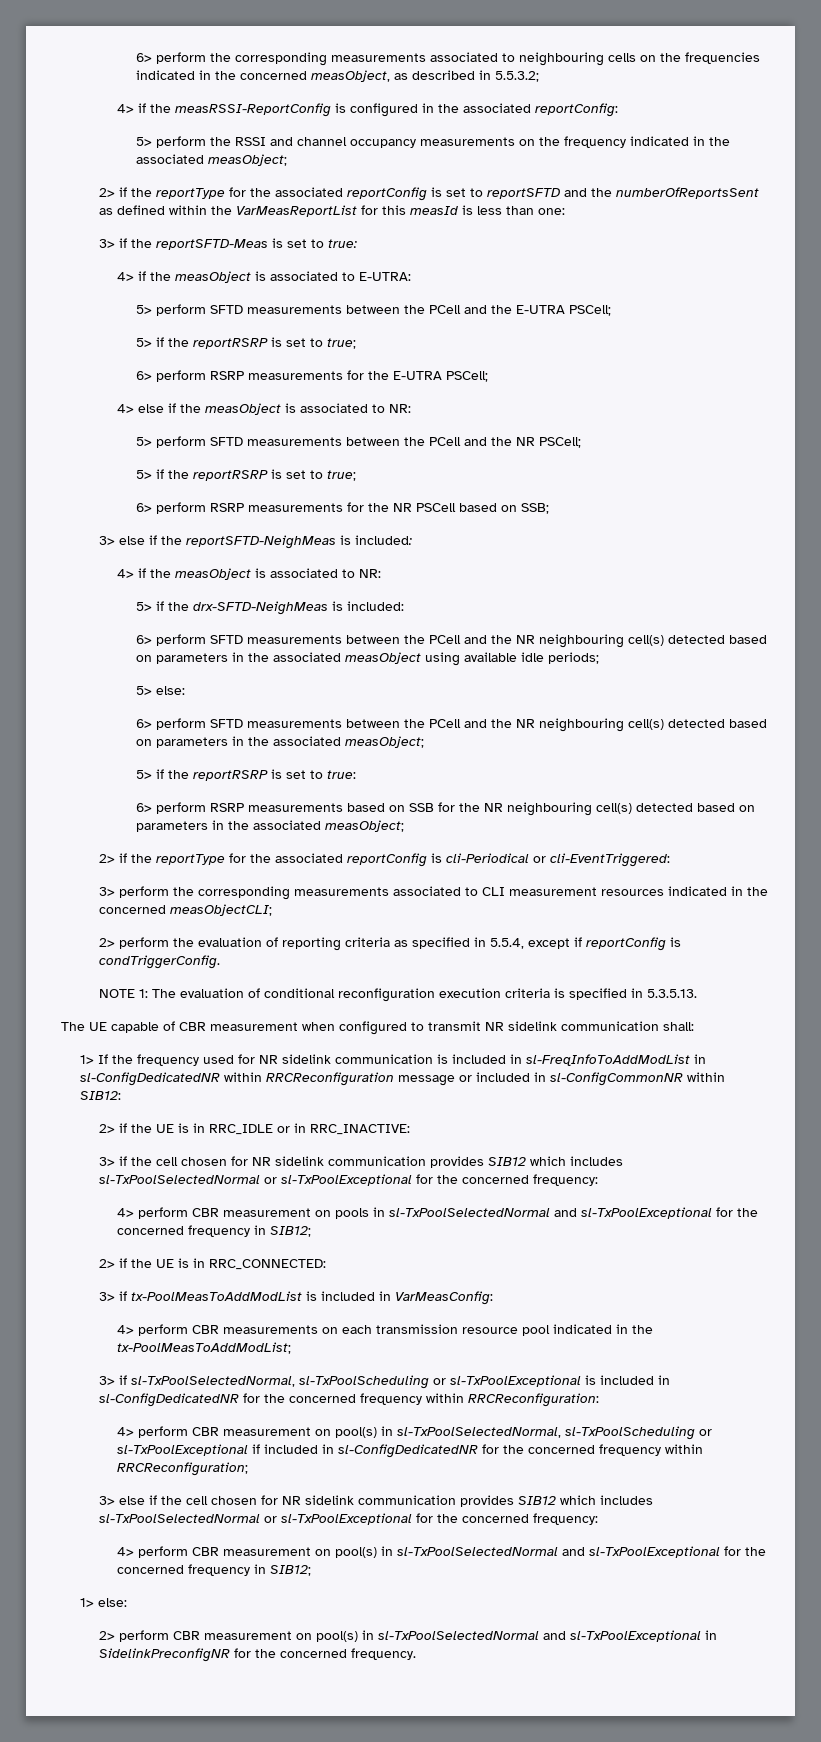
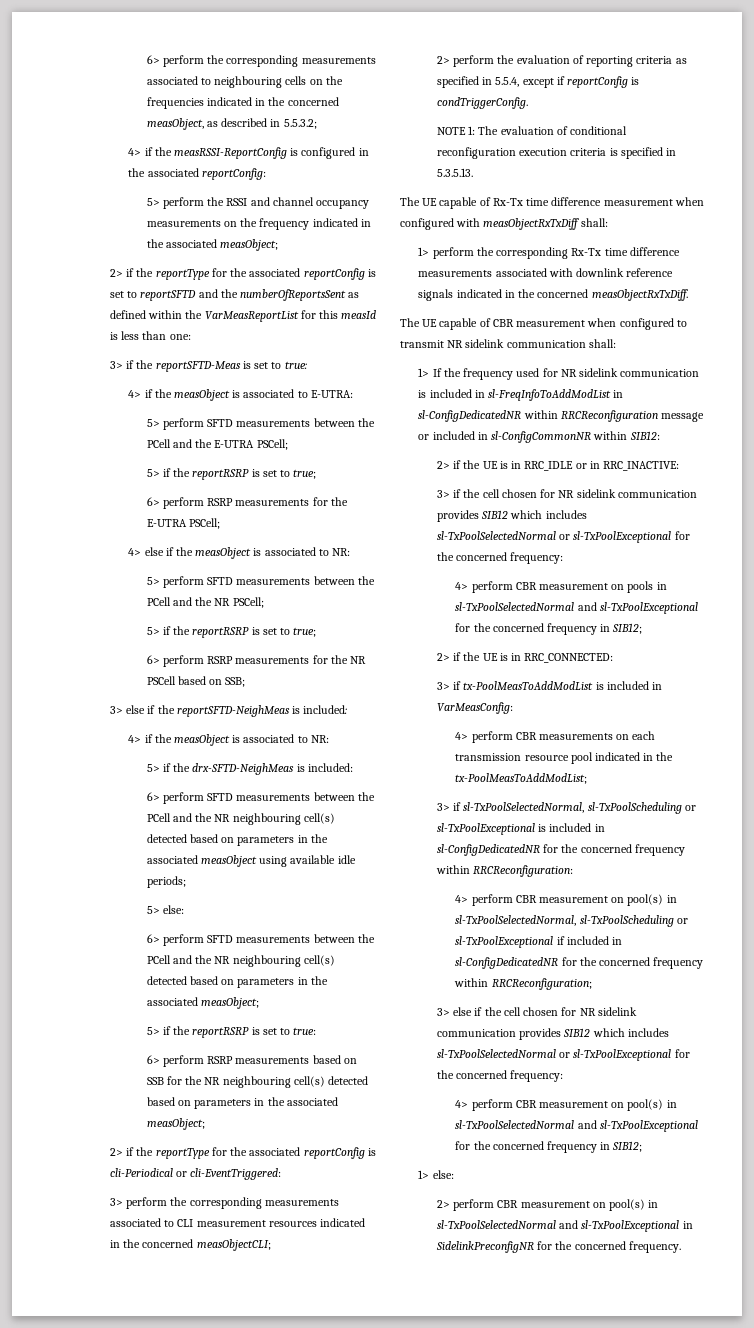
(697, 993) none -> [400,197,704,209] [400,218,608,230] [418,247,680,259] [418,268,674,277] [418,289,688,301] // The UE capable of Rx-Tx time difference measurement when configured with measObjectRxTxDiff shall: // 1> perform the corresponding Rx-Tx time difference measurements associated with downlink reference signals indicated in the concerned measObjectRxTxDiff.

